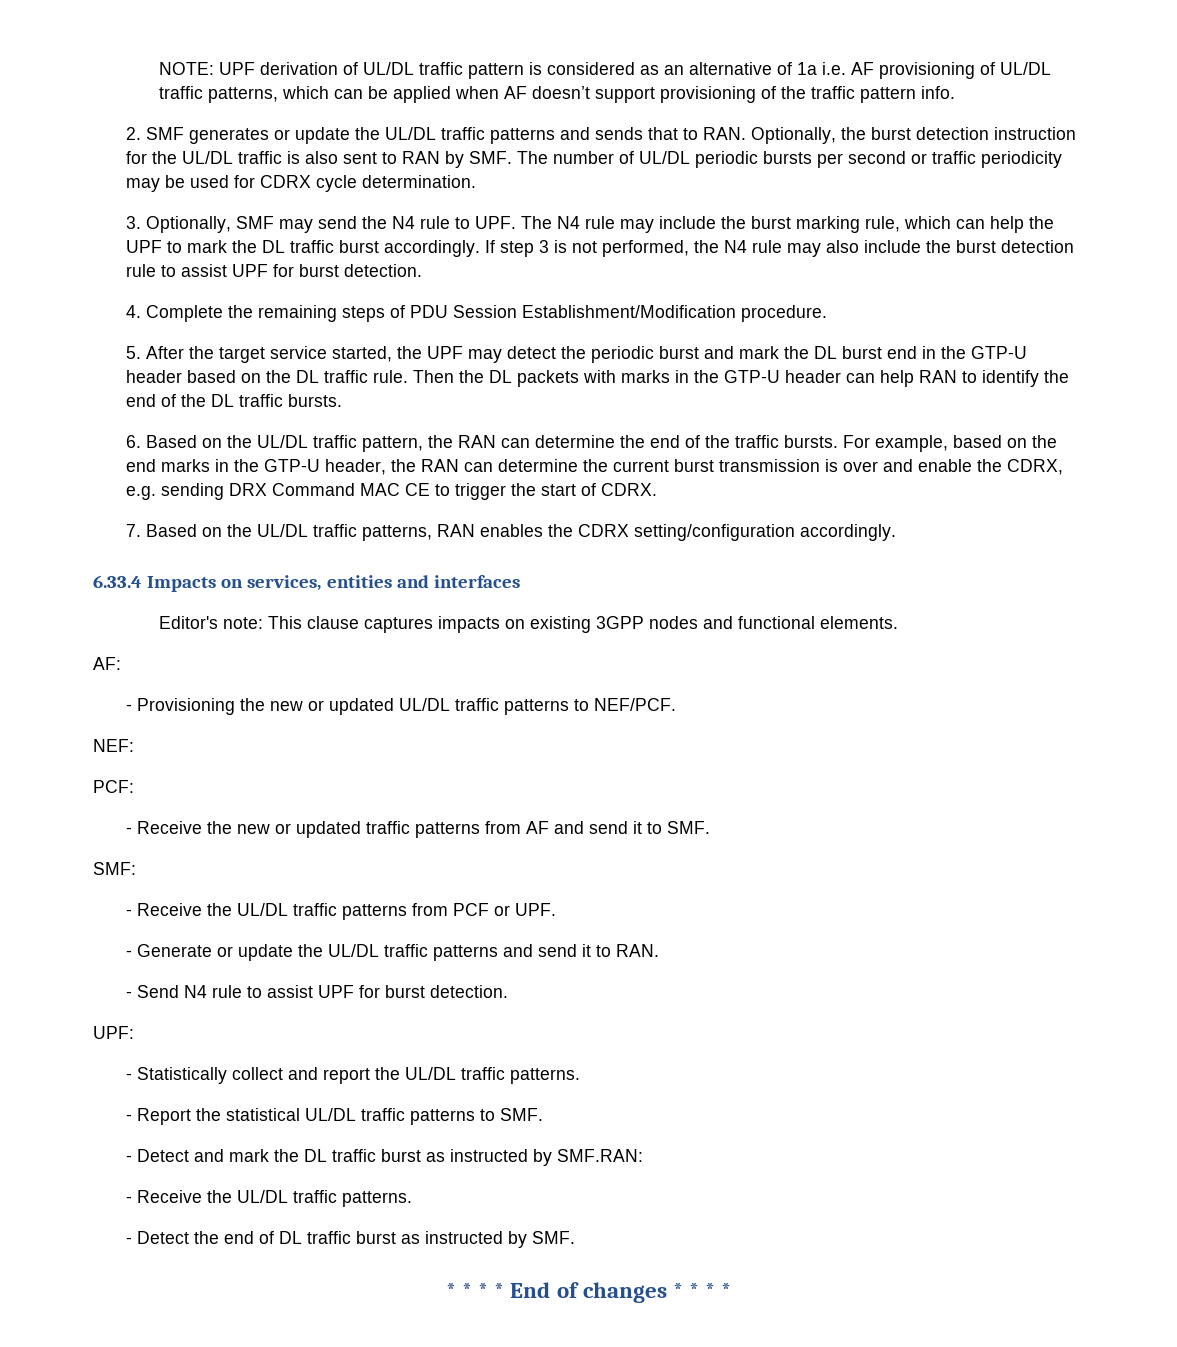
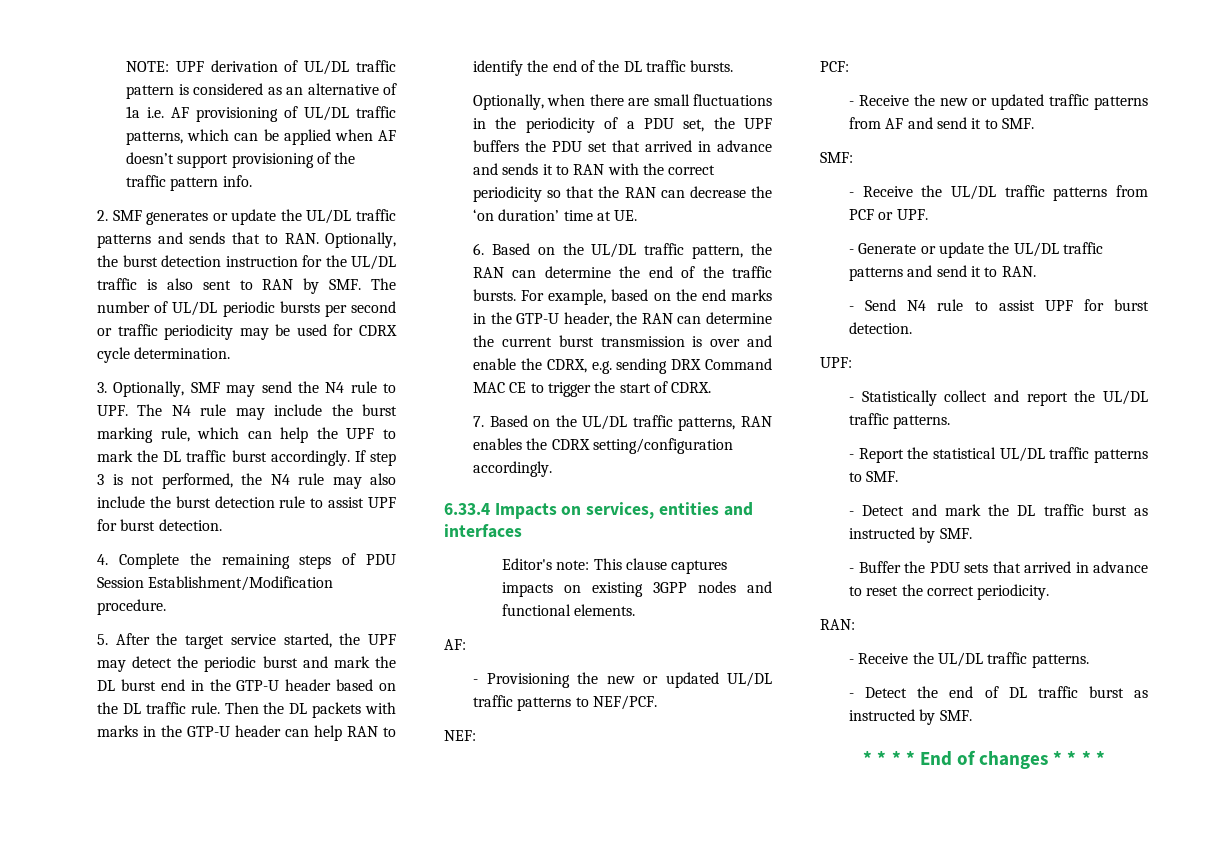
(342, 400) none -> [473,94,772,110] [473,117,772,133] [473,140,772,152] [473,163,716,175] [473,186,772,202] [473,209,638,221] // Optionally, when there are small fluctuations in the periodicity of a PDU set, the UPF buffers the PDU set that arrived in advance and sends it to RAN with the correct periodicity so that the RAN can decrease the ‘on duration’ time at UE.
[556,1149,643,1162] SMF.RAN: -> [939,528,972,539] [849,561,1148,573] [849,584,1050,600] [820,619,855,630] SMF. // - Buffer the PDU sets that arrived in advance to reset the correct periodicity. // RAN:

